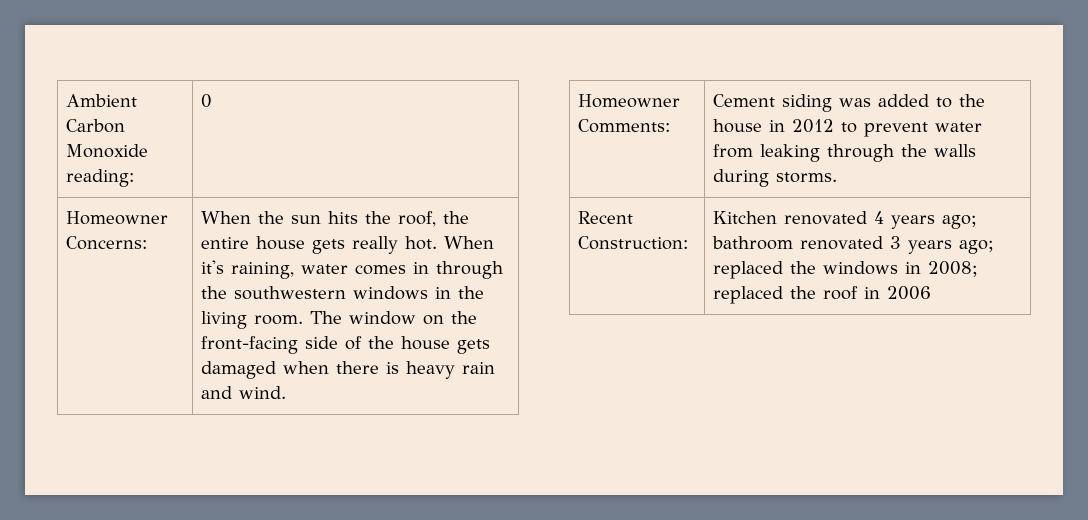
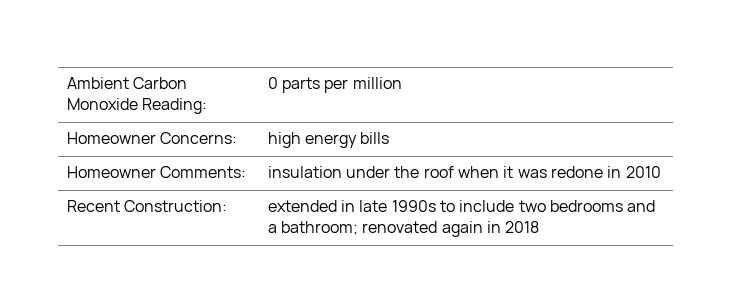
[65,169,134,187] reading: -> [142,98,208,114] Reading:
(212, 101) none -> [282,77,402,93] parts per million
[200,211,469,227] [200,236,494,254] [200,260,503,279] [200,286,484,300] [200,311,477,329] [200,336,490,354] [200,361,495,379] [200,386,286,399] [577,94,680,108] [577,119,670,133] [712,94,985,112] [712,119,982,137] [712,144,976,162] [712,169,837,187] [577,211,633,224] [577,236,688,250] [712,211,977,229] [711,236,994,254] [712,261,978,279] [712,286,931,304] When the sun hits the roof, the entire house gets really hot. When it's raining, water comes in through the southwestern windows in the living room. The window on the front-facing side of the house gets damaged when there is heavy rain and wind. // Homeowner Comments: | Cement siding was added to the house in 2012 to prevent water from leaking through the walls during storms. // Recent Construction: | Kitchen renovated 4 years ago; bathroom renovated 3 years ago; replaced the windows in 2008; replaced the roof in 2006 -> [267,132,390,148] [66,166,247,178] [267,166,661,178] [66,200,228,212] [267,200,656,212] [267,221,540,237] high energy bills // Homeowner Comments: | insulation under the roof when it was redone in 2010 // Recent Construction: | extended in late 1990s to include two bedrooms and a bathroom; renovated again in 2018

